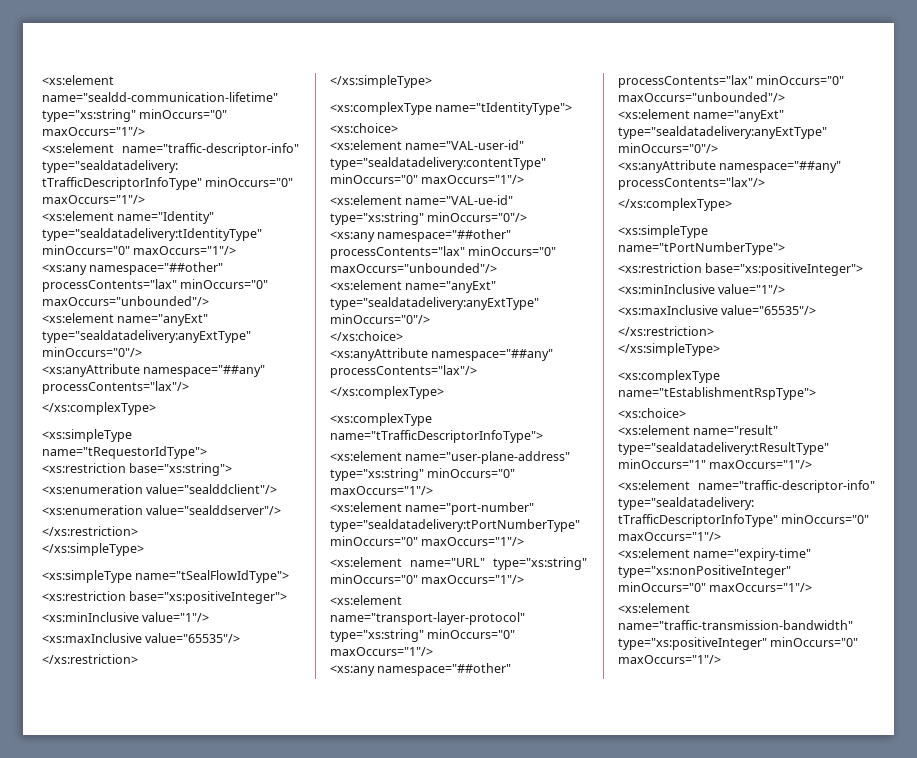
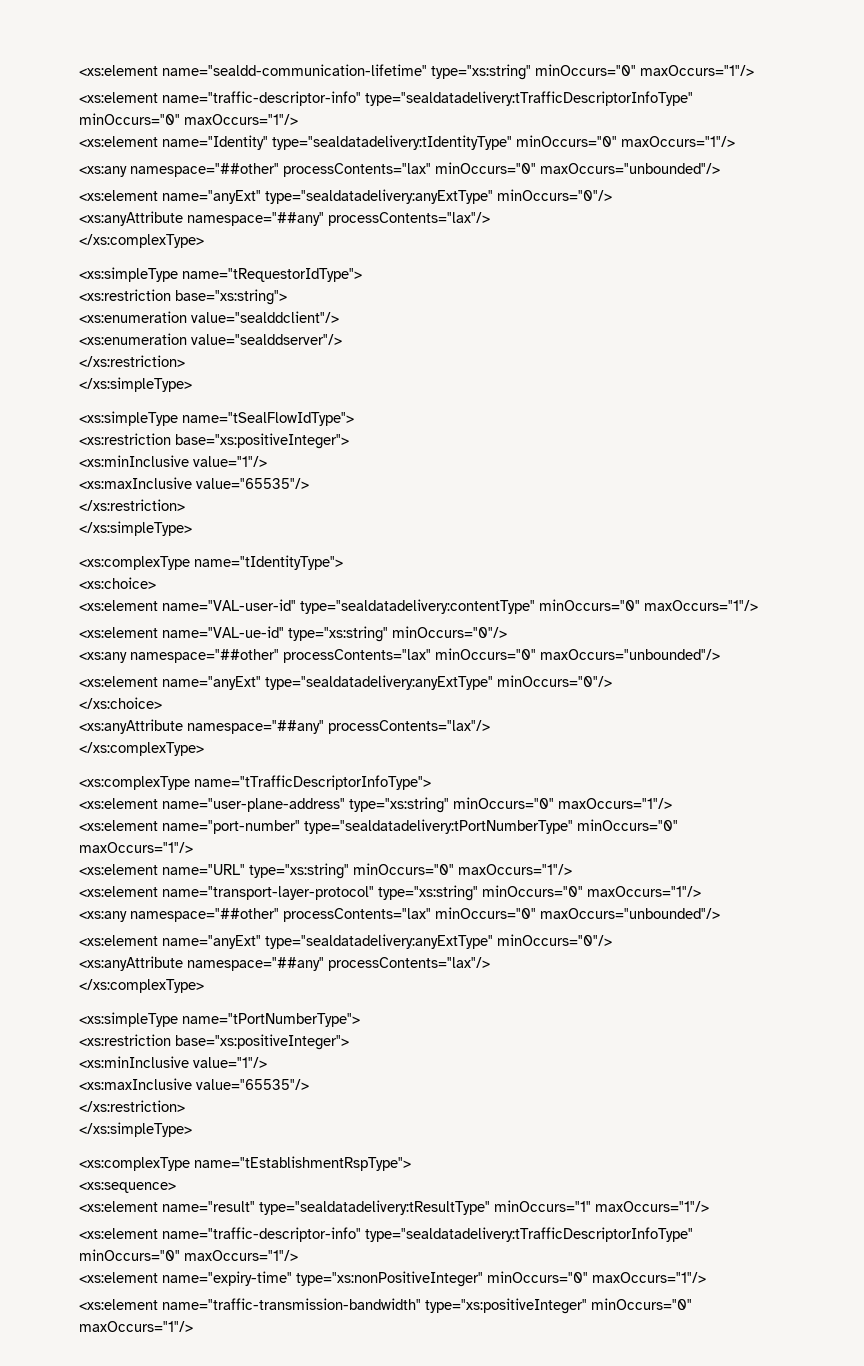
[618,408,686,418] <xs:choice> -> [79,1182,176,1193] <xs:sequence>

